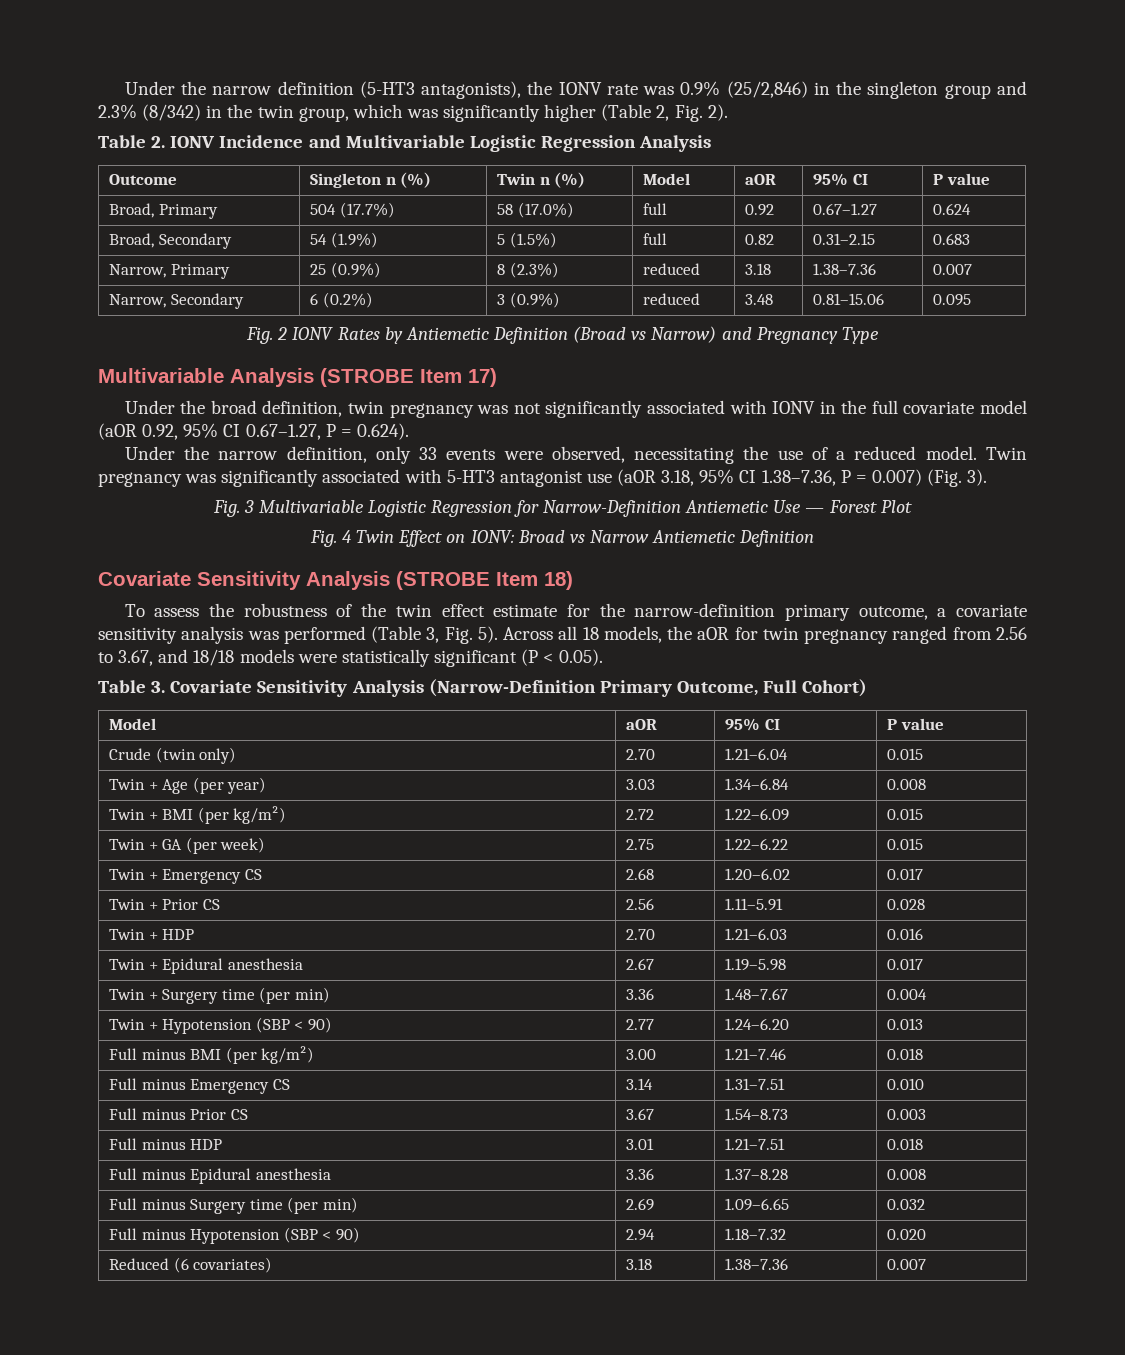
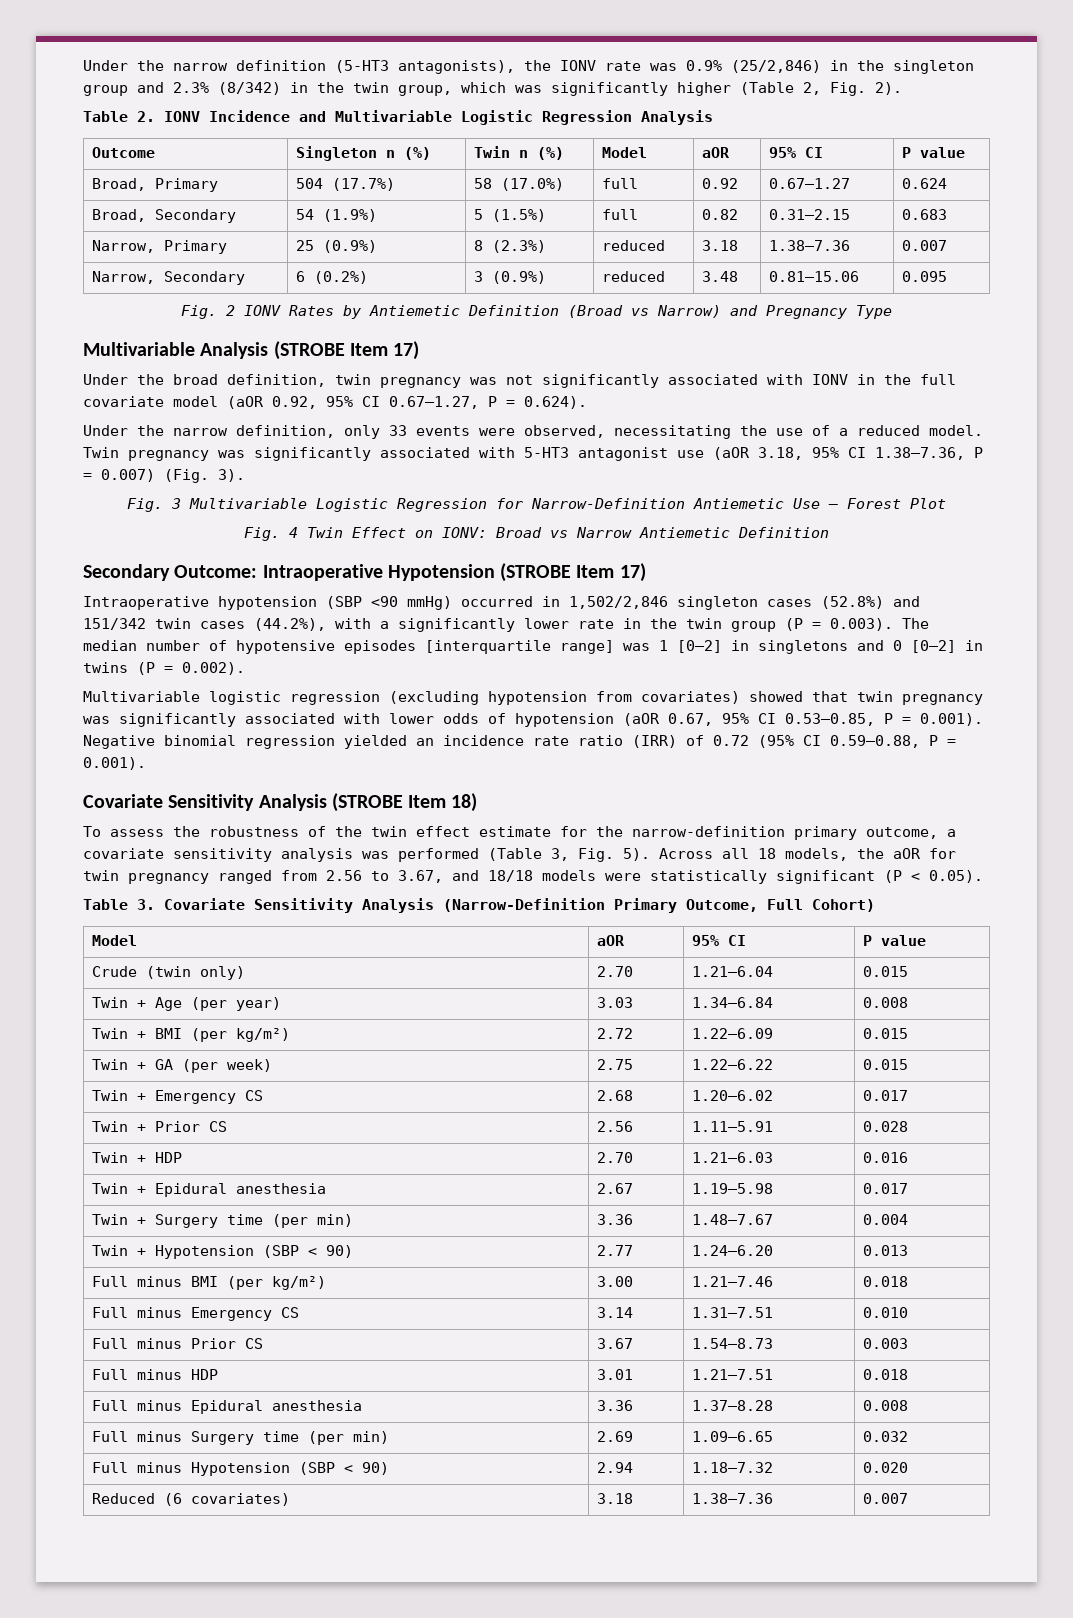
(815, 538) none -> [83,563,646,582] [83,596,920,610] [83,618,929,632] [83,640,983,654] [83,662,245,675] [83,691,983,705] [83,713,983,727] [83,735,956,749] [83,757,146,770] // Secondary Outcome: Intraoperative Hypotension (STROBE Item 17) // Intraoperative hypotension (SBP <90 mmHg) occurred in 1,502/2,846 singleton cases (52.8%) and 151/342 twin cases (44.2%), with a significantly lower rate in the twin group (P = 0.003). The median number of hypotensive episodes [interquartile range] was 1 [0–2] in singletons and 0 [0–2] in twins (P = 0.002). // Multivariable logistic regression (excluding hypotension from covariates) showed that twin pregnancy was significantly associated with lower odds of hypotension (aOR 0.67, 95% CI 0.53–0.85, P = 0.001). Negative binomial regression yielded an incidence rate ratio (IRR) of 0.72 (95% CI 0.59–0.88, P = 0.001).

